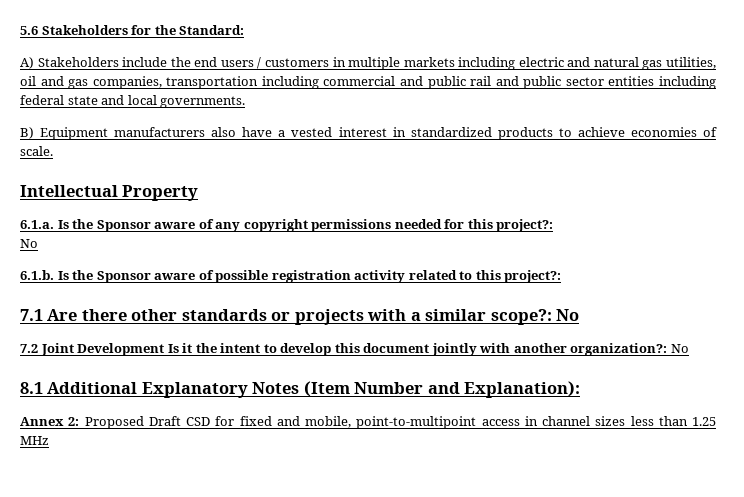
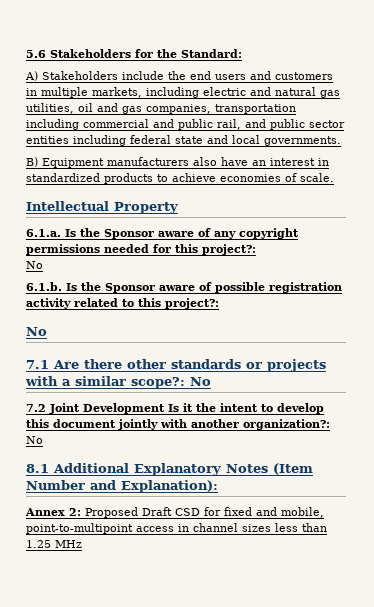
[257,57,262,69] / -> [250,71,271,80] and
[403,57,455,67] markets -> [92,87,142,98] markets,
[470,76,492,86] rail -> [217,119,241,130] rail,
[278,127,333,137] a vested -> [252,160,266,166] an
(562, 276) none -> [26,327,47,336] // No

